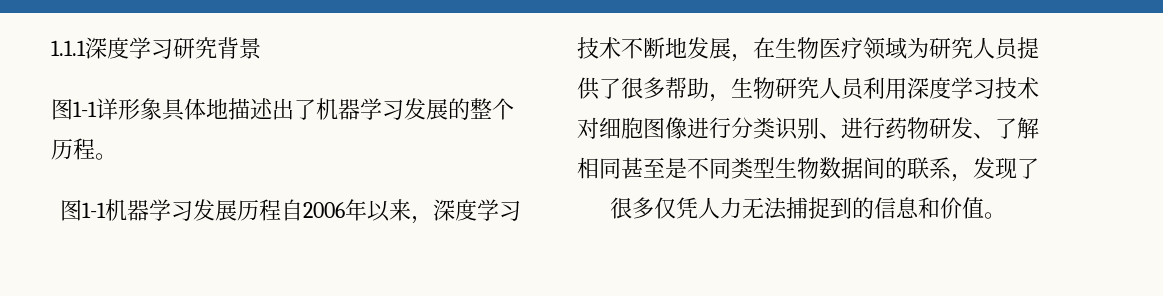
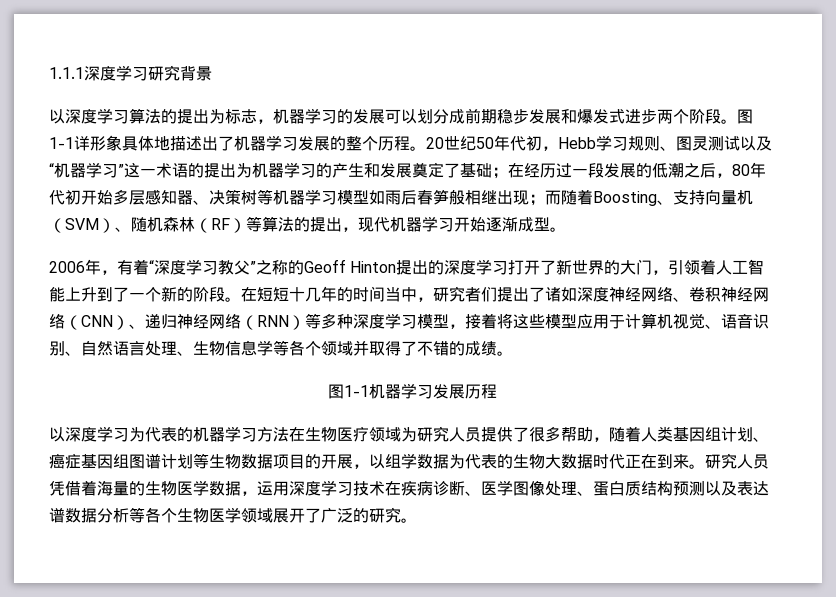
(261, 48) none -> [49,108,737,124] 以深度学习算法的提出为标志，机器学习的发展可以划分成前期稳步发展和爆发式进步两个阶段。
(117, 156) none -> [426,135,772,151] [49,162,766,179] [49,189,753,206] [49,216,566,233] [49,259,765,275] [49,286,769,302] [49,313,769,330] [49,340,513,356] 20世纪50年代初，Hebb学习规则、图灵测试以及“机器学习”这一术语的提出为机器学习的产生和发展奠定了基础；在经历过一段发展的低潮之后，80年代初开始多层感知器、决策树等机器学习模型如雨后春笋般相继出现；而随着Boosting、支持向量机（SVM）、随机森林（RF）等算法的提出，现代机器学习开始逐渐成型。 // 2006年，有着“深度学习教父”之称的Geoff Hinton提出的深度学习打开了新世界的大门，引领着人工智能上升到了一个新的阶段。在短短十几年的时间当中，研究者们提出了诸如深度神经网络、卷积神经网络（CNN）、递归神经网络（RNN）等多种深度学习模型，接着将这些模型应用于计算机视觉、语音识别、自然语言处理、生物信息学等各个领域并取得了不错的成绩。
[281,199,521,224] [576,37,753,62] 自2006年以来，深度学习技术不断地发展， -> [49,426,289,442] // 以深度学习为代表的机器学习方法
[730,77,1039,100] [576,117,1039,140] [576,157,1039,182] [609,197,984,220] 生物研究人员利用深度学习技术对细胞图像进行分类识别、进行药物研发、了解相同甚至是不同类型生物数据间的联系，发现了很多仅凭人力无法捕捉到的信息和价值 -> [609,426,769,442] [49,453,769,469] [49,480,769,496] [49,507,401,523] 随着人类基因组计划、癌症基因组图谱计划等生物数据项目的开展，以组学数据为代表的生物大数据时代正在到来。研究人员凭借着海量的生物医学数据，运用深度学习技术在疾病诊断、医学图像处理、蛋白质结构预测以及表达谱数据分析等各个生物医学领域展开了广泛的研究

